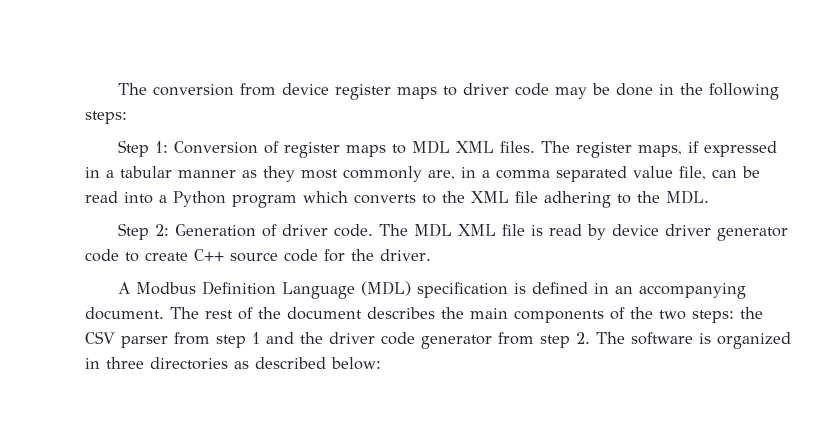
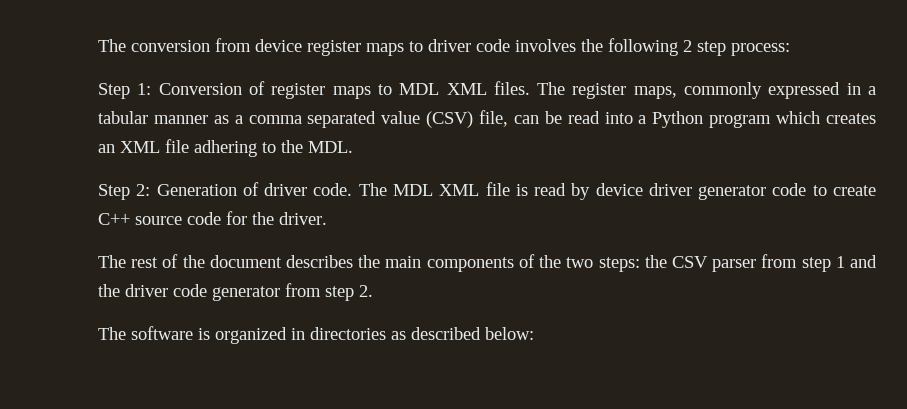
[555,83,780,100] [85,111,127,124] may be done in the following steps: -> [515,38,790,56] involves the following 2 step process:
[688,141,700,153] if -> [684,82,763,99] commonly
[263,166,476,182] they most commonly are, in -> (229, 119) none
(673, 172) none -> [426,111,474,128] (CSV)
[354,191,465,204] converts to the -> [825,113,876,124] [98,144,115,153] creates an
[118,281,747,299] [85,307,164,320] A Modbus Definition Language (MDL) specification is defined in an accompanying document. -> (327, 218) none
(590, 338) none -> (373, 291) //
[106,357,144,369] three -> (305, 334) none

